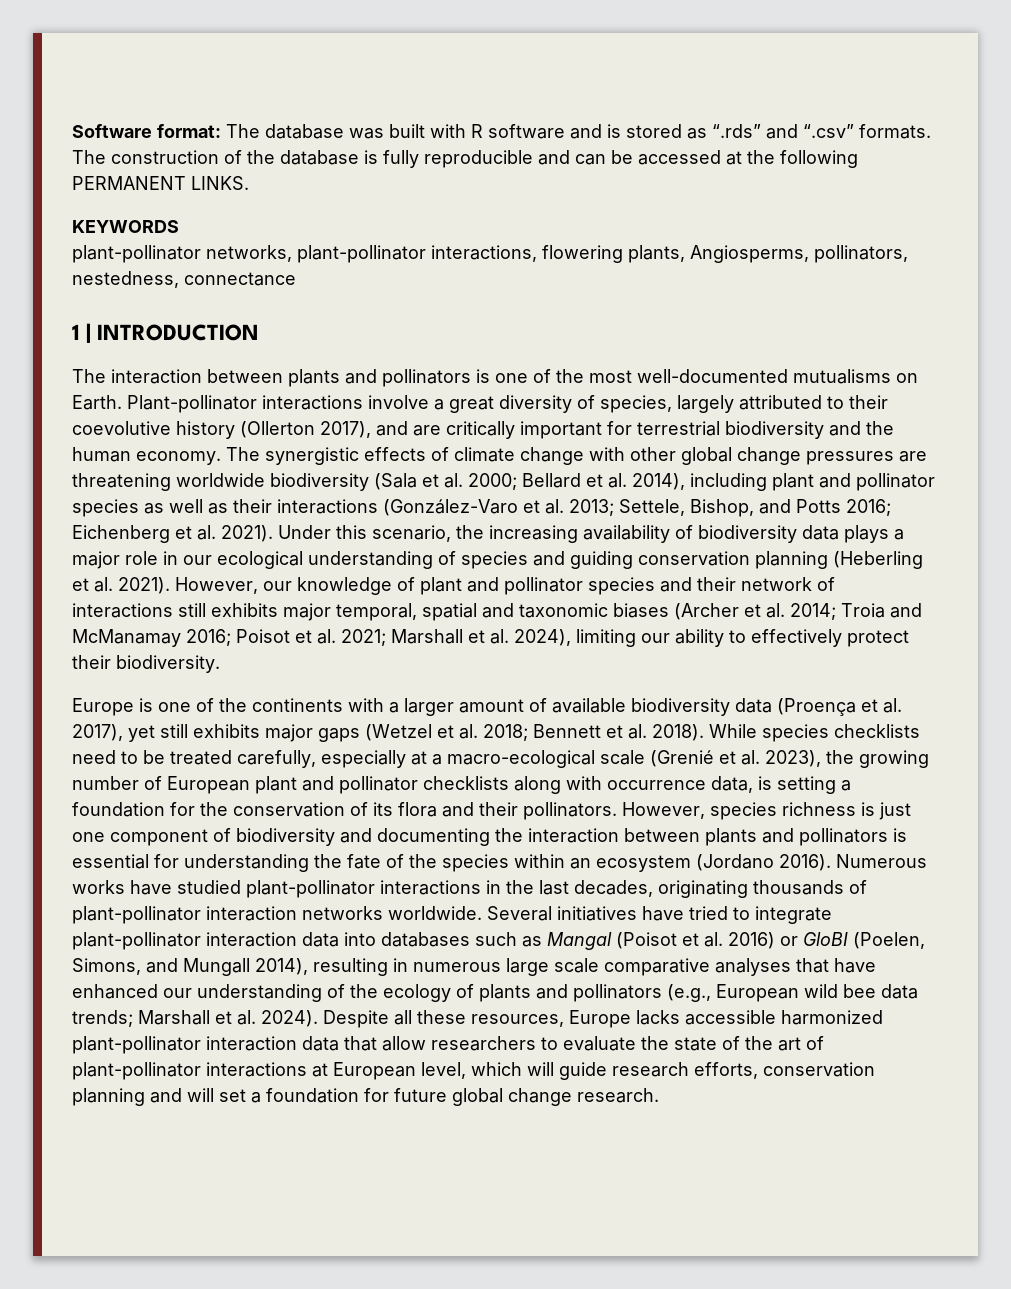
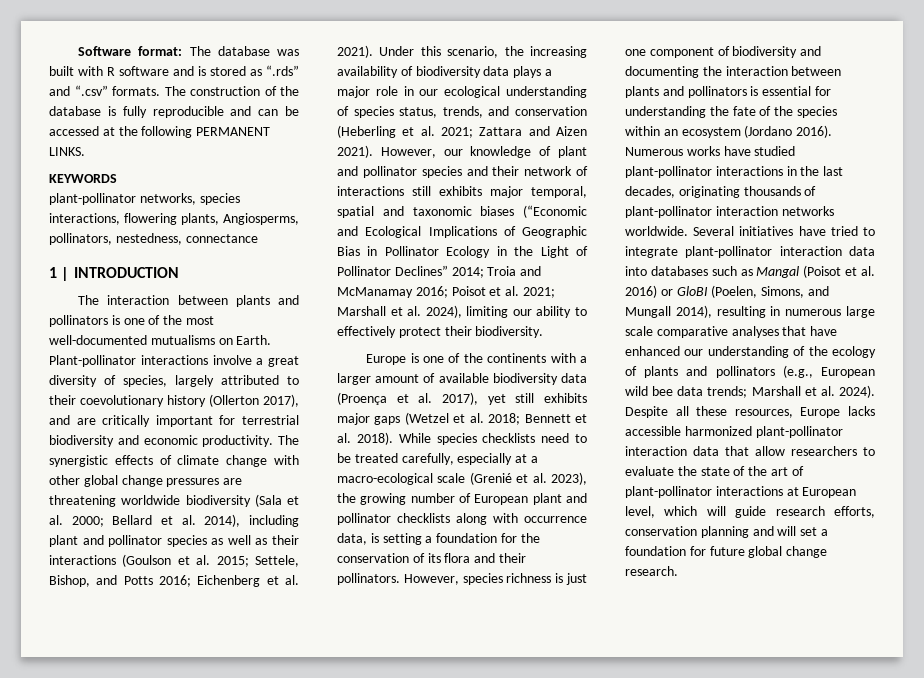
[297,245,426,263] plant-pollinator -> [199,193,240,205] species
[72,421,171,435] coevolutive -> [80,395,164,407] coevolutionary
[866,421,894,435] [72,447,221,465] the human economy. -> [143,435,274,447] economic productivity.
[383,499,614,516] (González-Varo et al. 2013; -> [122,554,249,567] (Goulson et al. 2015;
[533,551,923,569] [72,577,113,592] and guiding conservation planning (Heberling et al. -> [399,106,587,118] [337,125,587,138] status, trends, and conservation (Heberling et al. 2021; Zattara and Aizen
[674,603,785,620] (Archer et al. -> [523,205,587,218] [337,226,587,238] [337,246,588,258] [337,265,448,276] (“Economic and Ecological Implications of Geographic Bias in Pollinator Ecology in the Light of Pollinator Declines”

